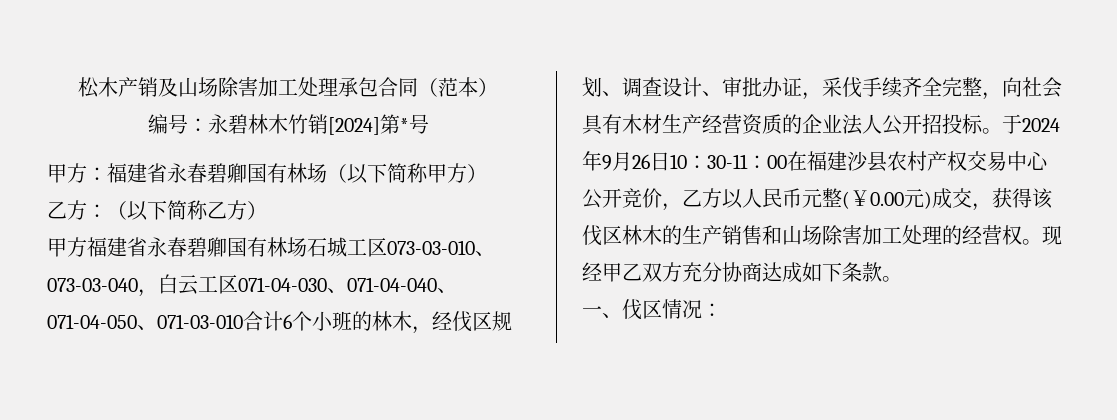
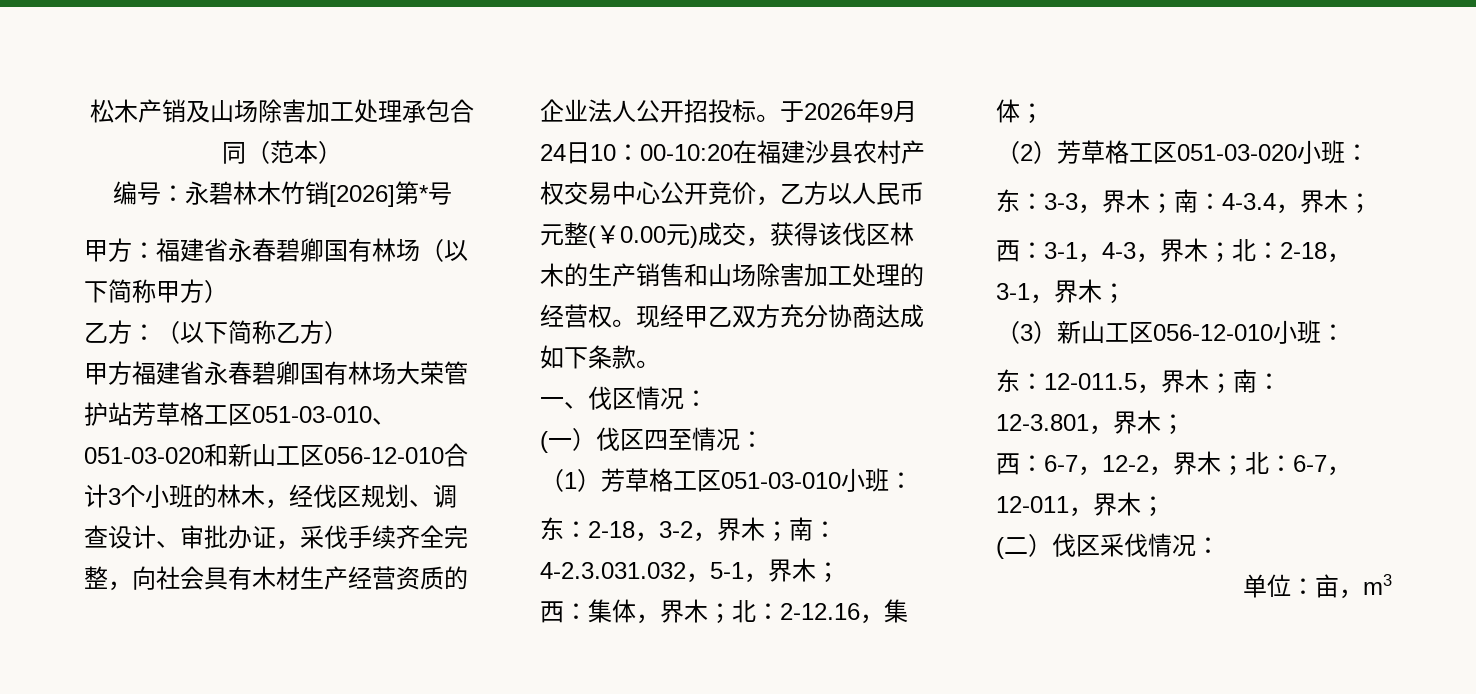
[327,117,380,135] [2024] -> [328,185,395,207] [2026]
[307,237,495,257] [47,274,457,297] [47,311,292,331] 石城工区073-03-010、073-03-040，白云工区071-04-030、071-04-040、071-04-050、071-03-010合计6 -> [396,361,468,385] [84,402,396,426] [84,443,468,467] [84,484,121,508] 大荣管护站芳草格工区051-03-010、051-03-020和新山工区056-12-010合计3
[1022,118,1060,132] 2024 -> [804,103,856,120] 2026
[632,154,650,169] 26 -> [540,144,566,161] 24
[707,154,787,169] 30-11：00 -> [640,144,733,161] 00-10:20
(722, 310) none -> [540,427,764,453] [540,468,913,492] [540,517,837,542] [540,558,840,583] [540,599,908,624] [996,99,1044,124] [996,140,1369,164] [996,189,1372,214] [996,238,1351,263] [996,279,1126,304] [996,320,1345,344] [996,369,1281,394] [996,410,1185,435] [996,451,1351,476] [996,492,1165,517] [996,533,1220,559] [1243,574,1392,599] // (一）伐区四至情况： // （1）芳草格工区051-03-010小班： // 东：2-18，3-2，界木；南：4-2.3.031.032，5-1，界木； // 西：集体，界木；北：2-12.16，集体； // （2）芳草格工区051-03-020小班： // 东：3-3，界木；南：4-3.4，界木； // 西：3-1，4-3，界木；北：2-18，3-1，界木； // （3）新山工区056-12-010小班： // 东：12-011.5，界木；南：12-3.801，界木； // 西：6-7，12-2，界木；北：6-7，12-011，界木； // (二）伐区采伐情况： // 单位：亩，m3

